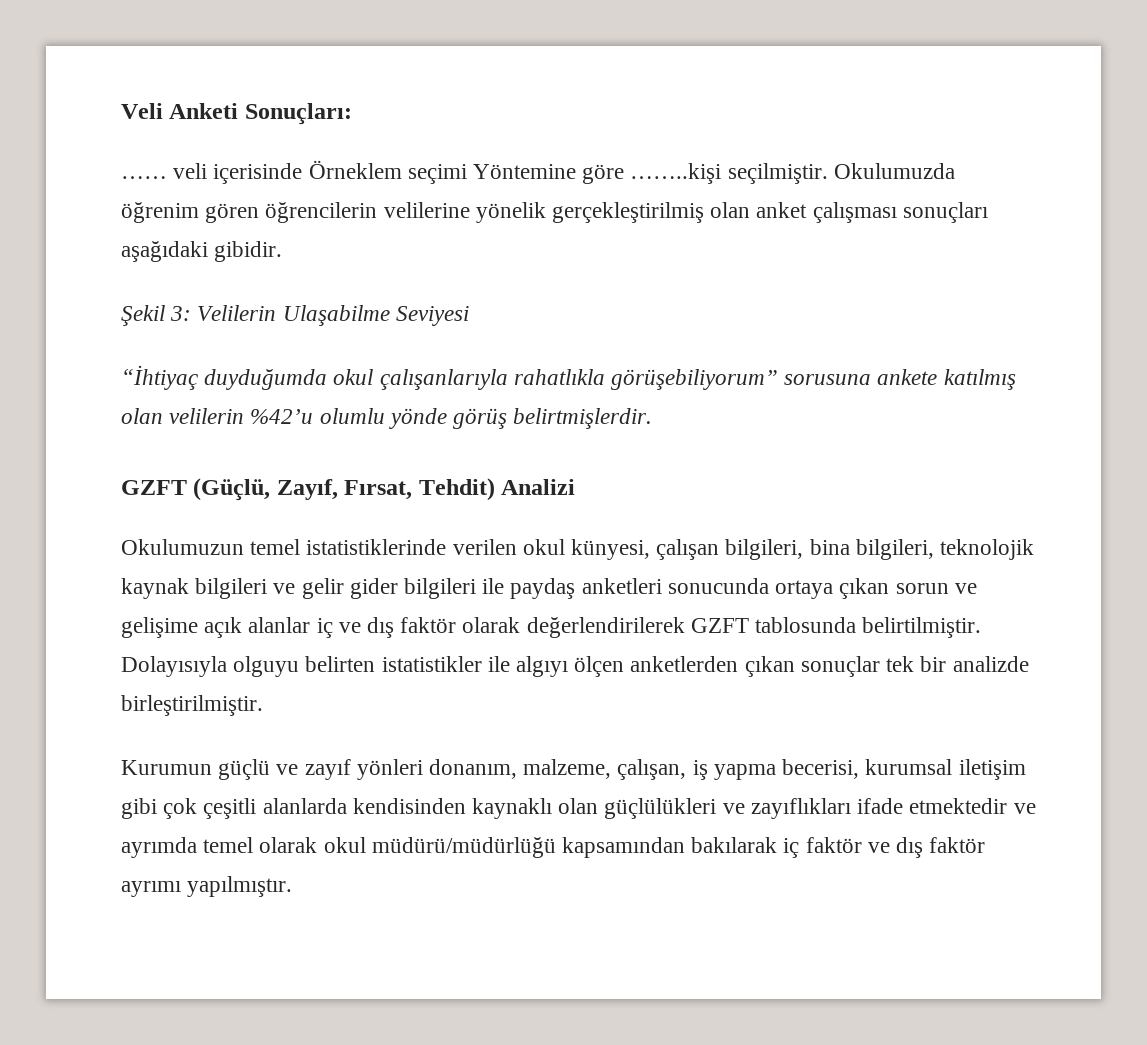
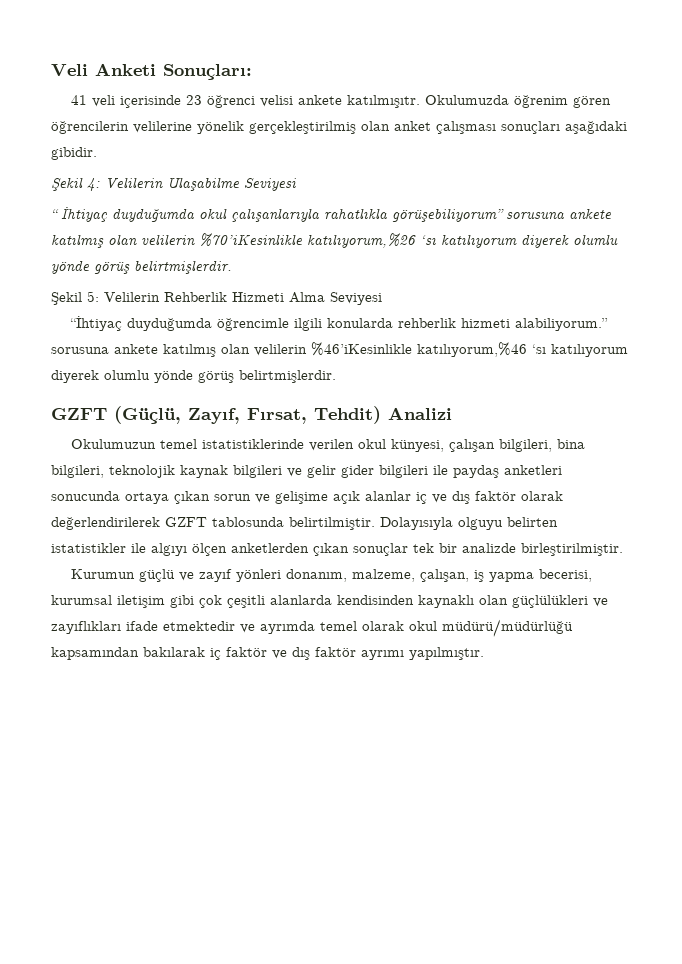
[121,176,167,179] …… -> [71,95,88,105] 41
[308,160,828,184] Örneklem seçimi Yöntemine göre ……..kişi seçilmiştir. -> [186,95,421,108] 23 öğrenci velisi ankete katılmışıtr.
[170,306,192,321] 3: -> [87,178,100,191] 4:
[121,365,198,390] “İhtiyaç -> [51,207,108,222] “ İhtiyaç
[250,409,314,424] %42’u -> [199,233,618,248] [51,260,232,274] [51,291,382,305] [70,316,609,331] [51,342,628,357] [51,370,99,383] %70’iKesinlikle katılıyorum,%26 ‘sı katılıyorum diyerek olumlu yönde görüş belirtmişlerdir. // Şekil 5: Velilerin Rehberlik Hizmeti Alma Seviyesi // “İhtiyaç duyduğumda öğrencimle ilgili konularda rehberlik hizmeti alabiliyorum.” sorusuna ankete katılmış olan velilerin %46’iKesinlikle katılıyorum,%46 ‘sı katılıyorum diyerek

